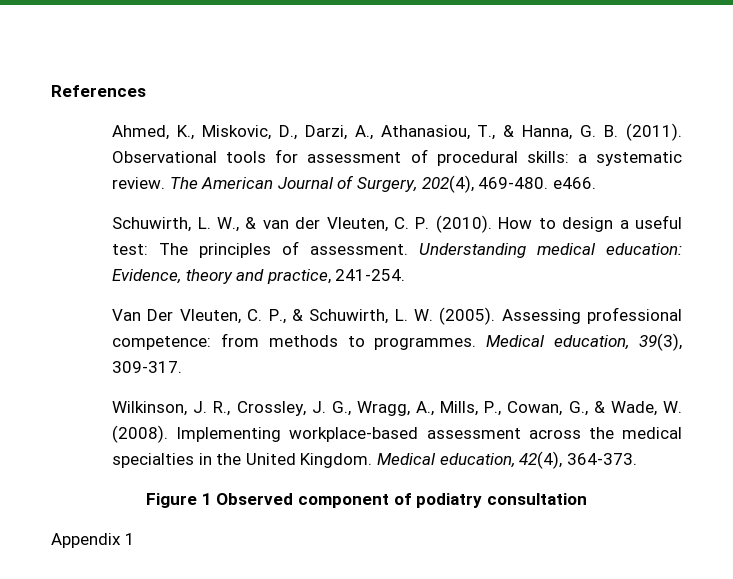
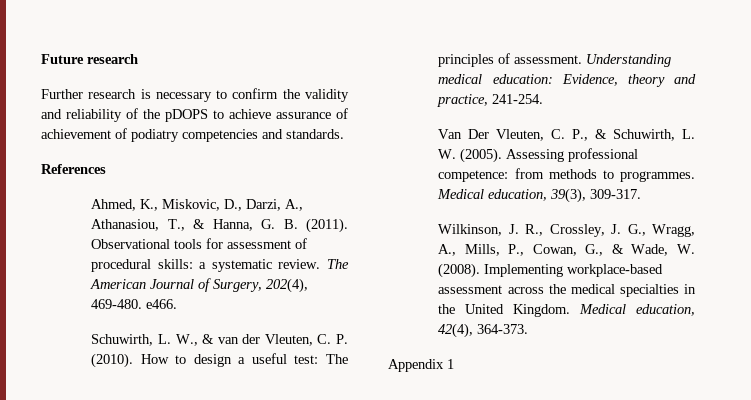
(51, 91) none -> [41,54,138,64] [41,88,349,102] [41,108,348,122] [41,128,344,142] Future research // Further research is necessary to confirm the validity and reliability of the pDOPS to achieve assurance of achievement of podiatry competencies and standards. //
[146,493,587,508] // Figure 1 Observed component of podiatry consultation -> (529, 329) none

